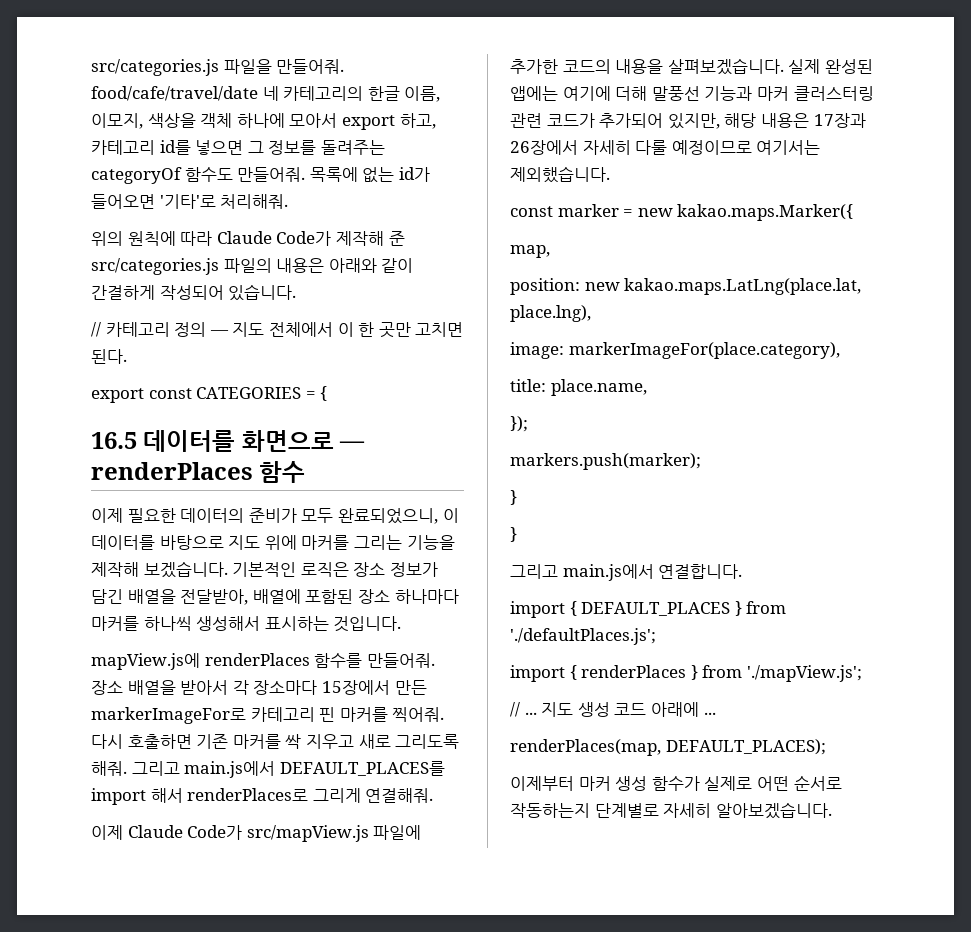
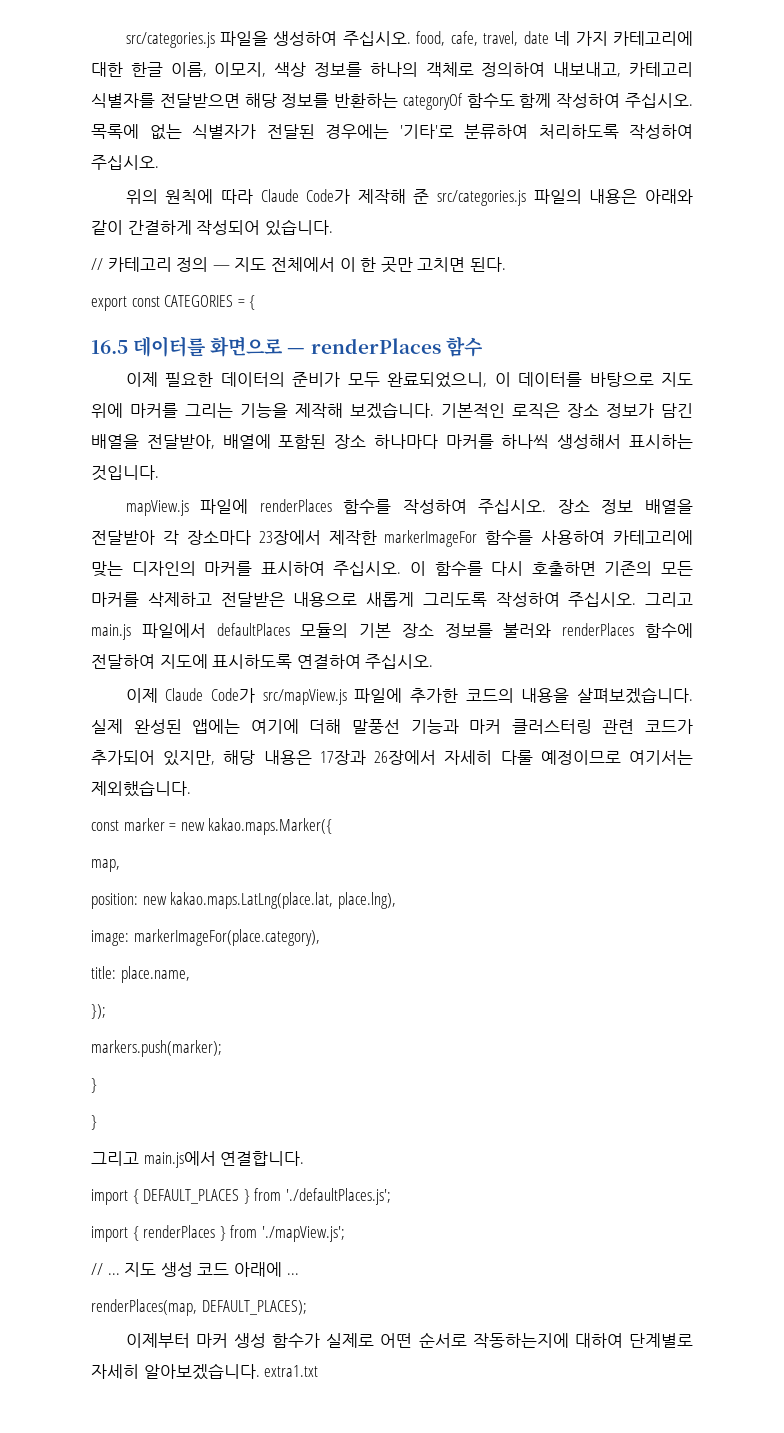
[276,59,345,74] [91,86,441,102] [91,113,436,130] [91,140,385,155] [91,167,430,184] [91,194,289,209] 만들어줘. food/cafe/travel/date 네 카테고리의 한글 이름, 이모지, 색상을 객체 하나에 모아서 export 하고, 카테고리 id를 넣으면 그 정보를 돌려주는 categoryOf 함수도 만들어줘. 목록에 없는 id가 들어오면 '기타'로 처리해줘. -> [273,31,694,46] [91,62,693,77] [91,93,693,110] [91,124,693,140] [91,155,159,170] 생성하여 주십시오. food, cafe, travel, date 네 가지 카테고리에 대한 한글 이름, 이모지, 색상 정보를 하나의 객체로 정의하여 내보내고, 카테고리 식별자를 전달받으면 해당 정보를 반환하는 categoryOf 함수도 함께 작성하여 주십시오. 목록에 없는 식별자가 전달된 경우에는 '기타'로 분류하여 처리하도록 작성하여 주십시오.
[91,653,435,670] [91,680,427,695] [91,707,445,724] [91,734,460,749] [91,761,445,778] [91,788,434,805] mapView.js에 renderPlaces 함수를 만들어줘. 장소 배열을 받아서 각 장소마다 15장에서 만든 markerImageFor로 카테고리 핀 마커를 찍어줘. 다시 호출하면 기존 마커를 싹 지우고 새로 그리도록 해줘. 그리고 main.js에서 DEFAULT_PLACES를 import 해서 renderPlaces로 그리게 연결해줘. -> [125,499,693,516] [91,530,693,547] [91,561,694,577] [91,592,693,607] [91,623,693,640] [91,654,434,669] mapView.js 파일에 renderPlaces 함수를 작성하여 주십시오. 장소 정보 배열을 전달받아 각 장소마다 23장에서 제작한 markerImageFor 함수를 사용하여 카테고리에 맞는 디자인의 마커를 표시하여 주십시오. 이 함수를 다시 호출하면 기존의 모든 마커를 삭제하고 전달받은 내용으로 새롭게 그리도록 작성하여 주십시오. 그리고 main.js 파일에서 defaultPlaces 모듈의 기본 장소 정보를 불러와 renderPlaces 함수에 전달하여 지도에 표시하도록 연결하여 주십시오.
[510,803,590,818] 작동하는지 -> [472,1333,623,1348] 작동하는지에 대하여
(832, 810) none -> [264,1365,319,1377] extra1.txt

